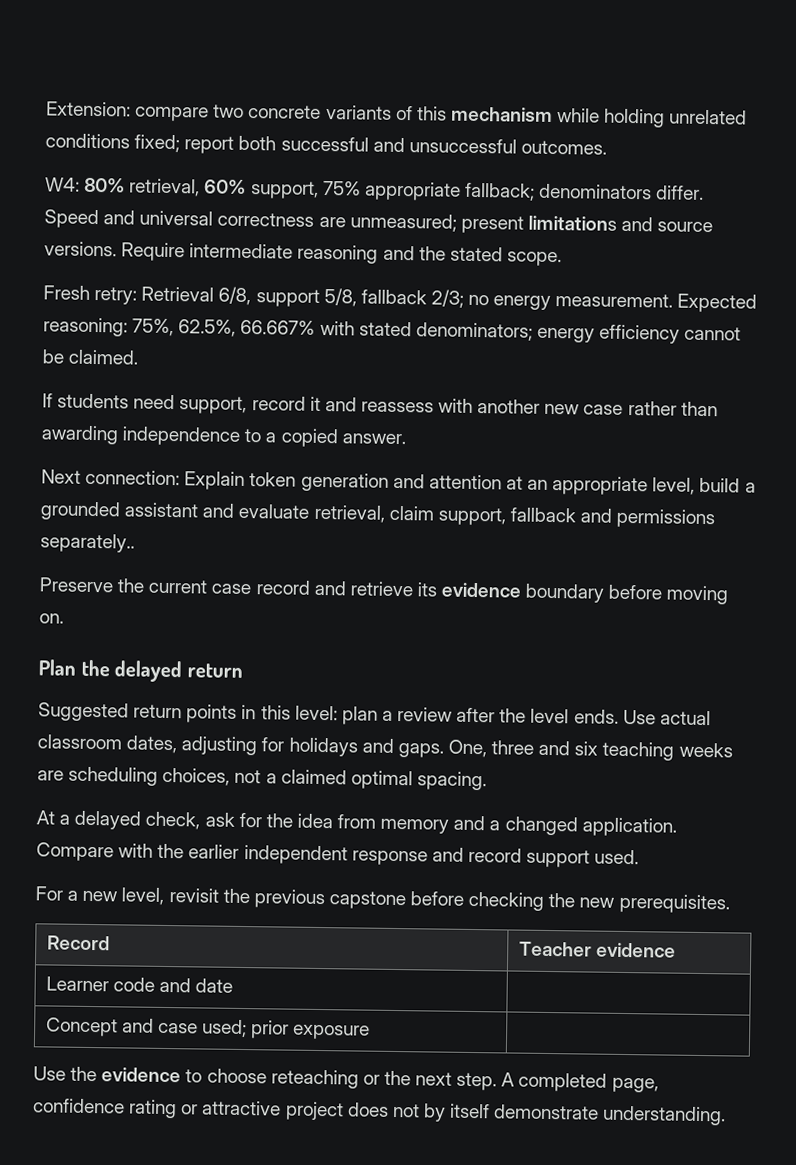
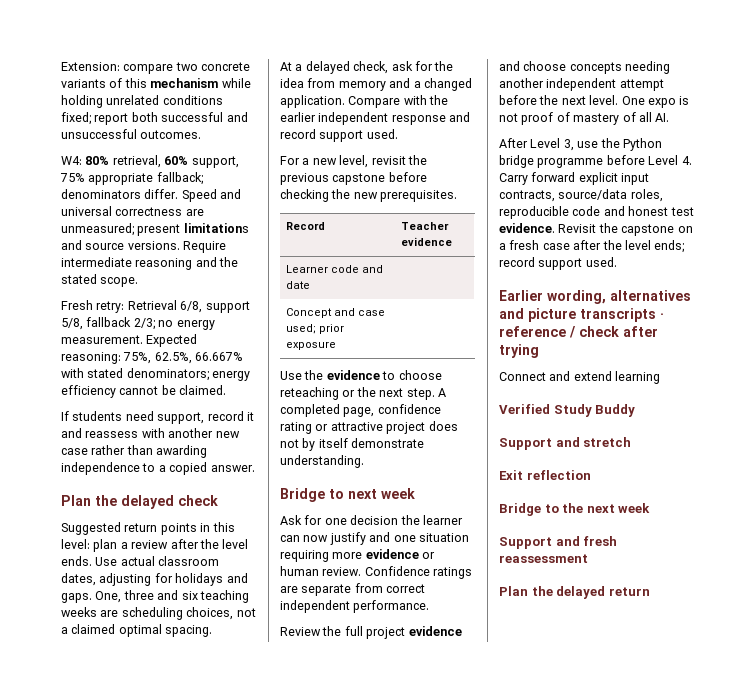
[41,469,756,496] [40,501,716,529] [40,533,135,553] [39,577,729,605] [39,613,64,624] [38,659,243,683] // Next connection: Explain token generation and attention at an appropriate level, build a grounded assistant and evaluate retrieval, claim support, fallback and permissions separately.. // Preserve the current case record and retrieve its evidence boundary before moving on. // Plan the delayed return -> [61,495,218,509] // Plan the delayed check
(727, 1115) none -> [280,488,415,502] [280,515,463,525] [280,532,469,545] [280,549,436,562] [280,566,473,579] [280,583,426,596] [280,600,430,613] [280,626,462,639] [499,61,671,74] [499,78,664,91] [499,95,690,108] [499,112,670,125] [499,138,662,151] [499,155,692,168] [499,172,650,185] [499,189,663,202] [499,206,694,219] [499,223,693,236] [499,240,685,253] [499,257,617,270] [499,290,691,304] [499,308,664,322] [499,326,658,338] [499,344,539,358] [499,371,661,384] [499,404,636,417] [499,437,632,450] [499,470,591,480] [499,503,651,516] [499,536,618,549] [499,554,588,563] [499,586,650,599] // Bridge to next week // Ask for one decision the learner can now justify and one situation requiring more evidence or human review. Confidence ratings are separate from correct independent performance. // Review the full project evidence and choose concepts needing another independent attempt before the next level. One expo is not proof of mastery of all AI. // After Level 3, use the Python bridge programme before Level 4. Carry forward explicit input contracts, source/data roles, reproducible code and honest test evidence. Revisit the capstone on a fresh case after the level ends; record support used. // Earlier wording, alternatives and picture transcripts · reference / check after trying // Connect and extend learning // Verified Study Buddy // Support and stretch // Exit reflection // Bridge to the next week // Support and fresh reassessment // Plan the delayed return

